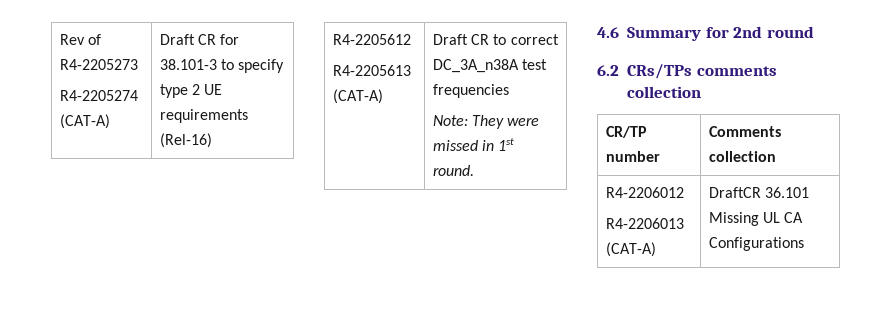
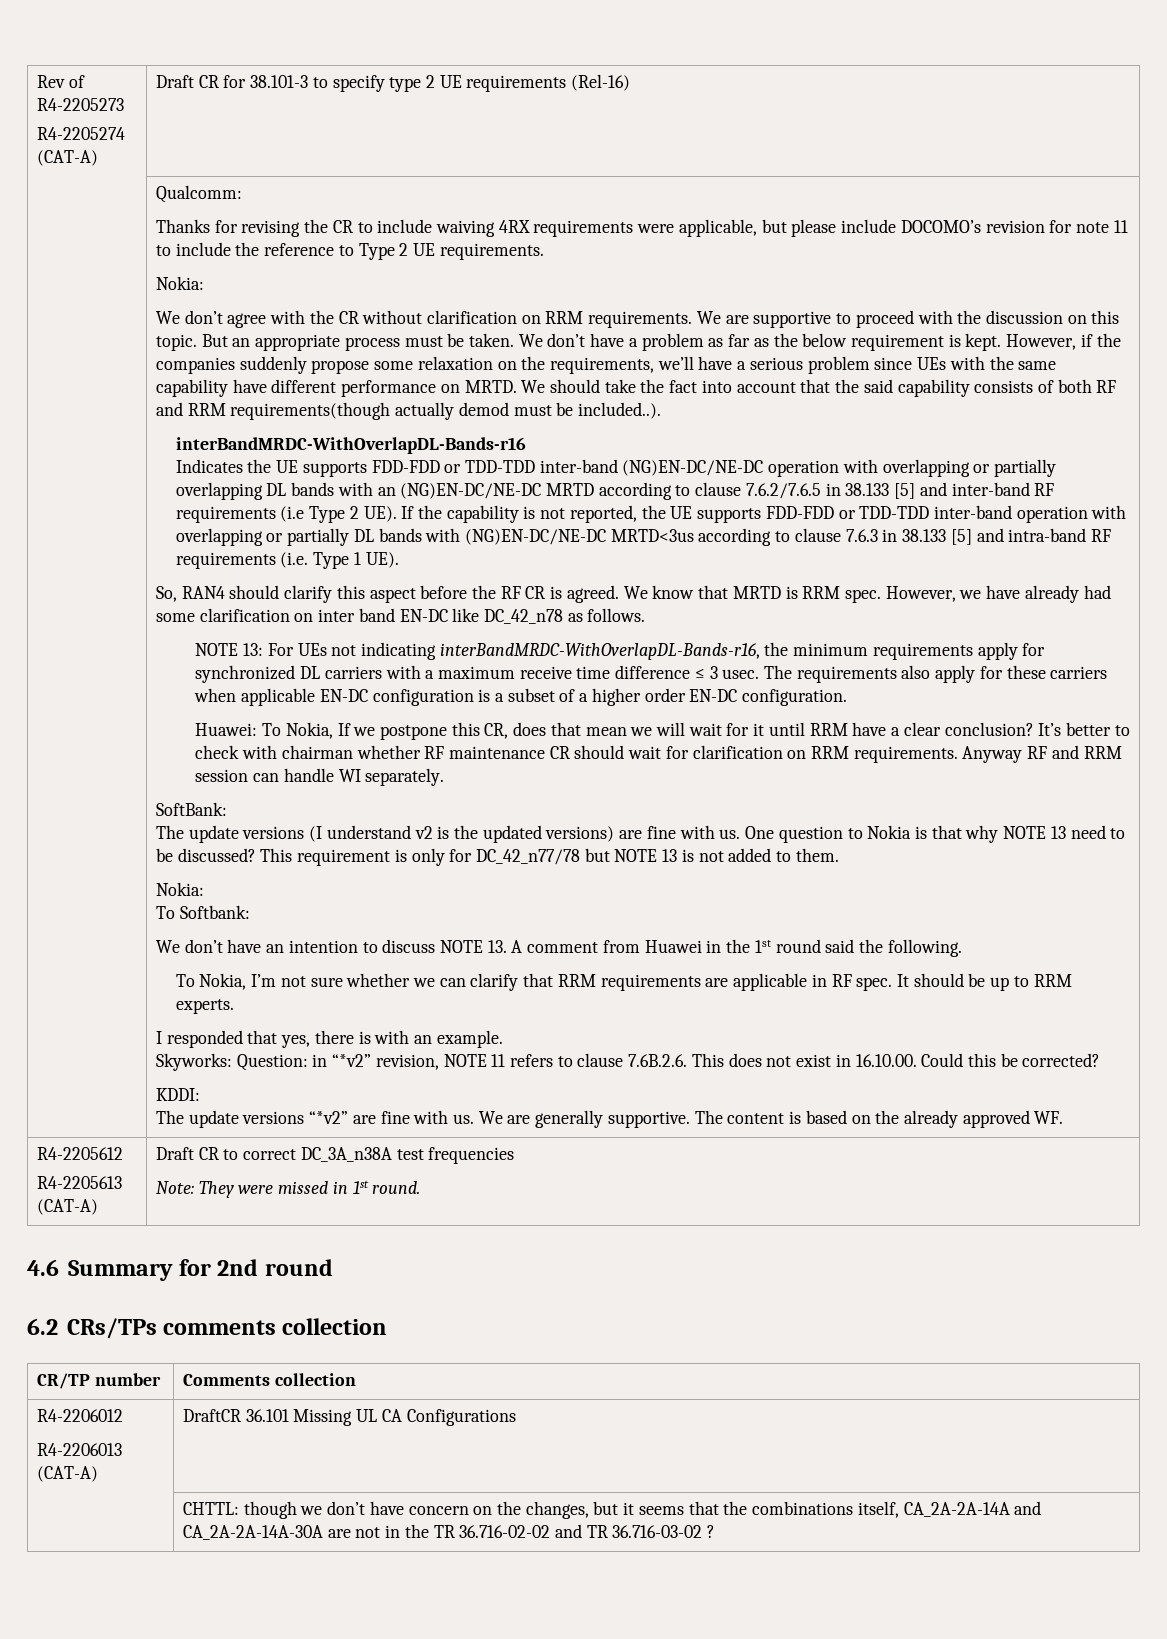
(212, 140) none -> [155,185,242,203] [155,219,1128,237] [155,242,544,260] [155,276,204,290] [155,310,1120,328] [155,333,1121,351] [155,356,1057,374] [155,379,1117,397] [155,402,661,420] [175,437,526,454] [175,459,1057,477] [175,482,1055,500] [175,505,1127,523] [175,528,1111,546] [175,552,399,569] [155,585,1111,603] [155,608,646,624] [195,642,1046,660] [195,665,1108,683] [194,688,848,706] [195,722,1130,740] [195,745,1122,763] [195,768,445,786] [155,802,227,816] [155,825,1126,843] [155,848,839,866] [155,882,204,896] [155,905,250,919] [155,939,962,957] [175,973,1072,991] [175,999,234,1014] [155,1030,503,1048] [155,1053,1101,1071] [155,1088,200,1101] [155,1110,1064,1128] // | Qualcomm: // Thanks for revising the CR to include waiving 4RX requirements were applicable, but please include DOCOMO’s revision for note 11 to include the reference to Type 2 UE requirements. // Nokia: // We don’t agree with the CR without clarification on RRM requirements. We are supportive to proceed with the discussion on this topic. But an appropriate process must be taken. We don’t have a problem as far as the below requirement is kept. However, if the companies suddenly propose some relaxation on the requirements, we’ll have a serious problem since UEs with the same capability have different performance on MRTD. We should take the fact into account that the said capability consists of both RF and RRM requirements(though actually demod must be included..). // interBandMRDC-WithOverlapDL-Bands-r16 // Indicates the UE supports FDD-FDD or TDD-TDD inter-band (NG)EN-DC/NE-DC operation with overlapping or partially overlapping DL bands with an (NG)EN-DC/NE-DC MRTD according to clause 7.6.2/7.6.5 in 38.133 [5] and inter-band RF requirements (i.e Type 2 UE). If the capability is not reported, the UE supports FDD-FDD or TDD-TDD inter-band operation with overlapping or partially DL bands with (NG)EN-DC/NE-DC MRTD<3us according to clause 7.6.3 in 38.133 [5] and intra-band RF requirements (i.e. Type 1 UE). // So, RAN4 should clarify this aspect before the RF CR is agreed. We know that MRTD is RRM spec. However, we have already had some clarification on inter band EN-DC like DC_42_n78 as follows. // NOTE 13: For UEs not indicating interBandMRDC-WithOverlapDL-Bands-r16, the minimum requirements apply for synchronized DL carriers with a maximum receive time difference ≤ 3 usec. The requirements also apply for these carriers when applicable EN-DC configuration is a subset of a higher order EN-DC configuration. // Huawei: To Nokia, If we postpone this CR, does that mean we will wait for it until RRM have a clear conclusion? It’s better to check with chairman whether RF maintenance CR should wait for clarification on RRM requirements. Anyway RF and RRM session can handle WI separately. // SoftBank: // The update versions (I understand v2 is the updated versions) are fine with us. One question to Nokia is that why NOTE 13 need to be discussed? This requirement is only for DC_42_n77/78 but NOTE 13 is not added to them. // Nokia: // To Softbank: // We don’t have an intention to discuss NOTE 13. A comment from Huawei in the 1st round said the following. // To Nokia, I’m not sure whether we can clarify that RRM requirements are applicable in RF spec. It should be up to RRM experts. // I responded that yes, there is with an example. // Skyworks: Question: in “*v2” revision, NOTE 11 refers to clause 7.6B.2.6. This does not exist in 16.10.00. Could this be corrected? // KDDI: // The update versions “*v2” are fine with us. We are generally supportive. The content is based on the already approved WF.
(804, 244) none -> [182,1501,1042,1519] [182,1524,716,1540] // | CHTTL: though we don’t have concern on the changes, but it seems that the combinations itself, CA_2A-2A-14A and CA_2A-2A-14A-30A are not in the TR 36.716-02-02 and TR 36.716-03-02 ?

